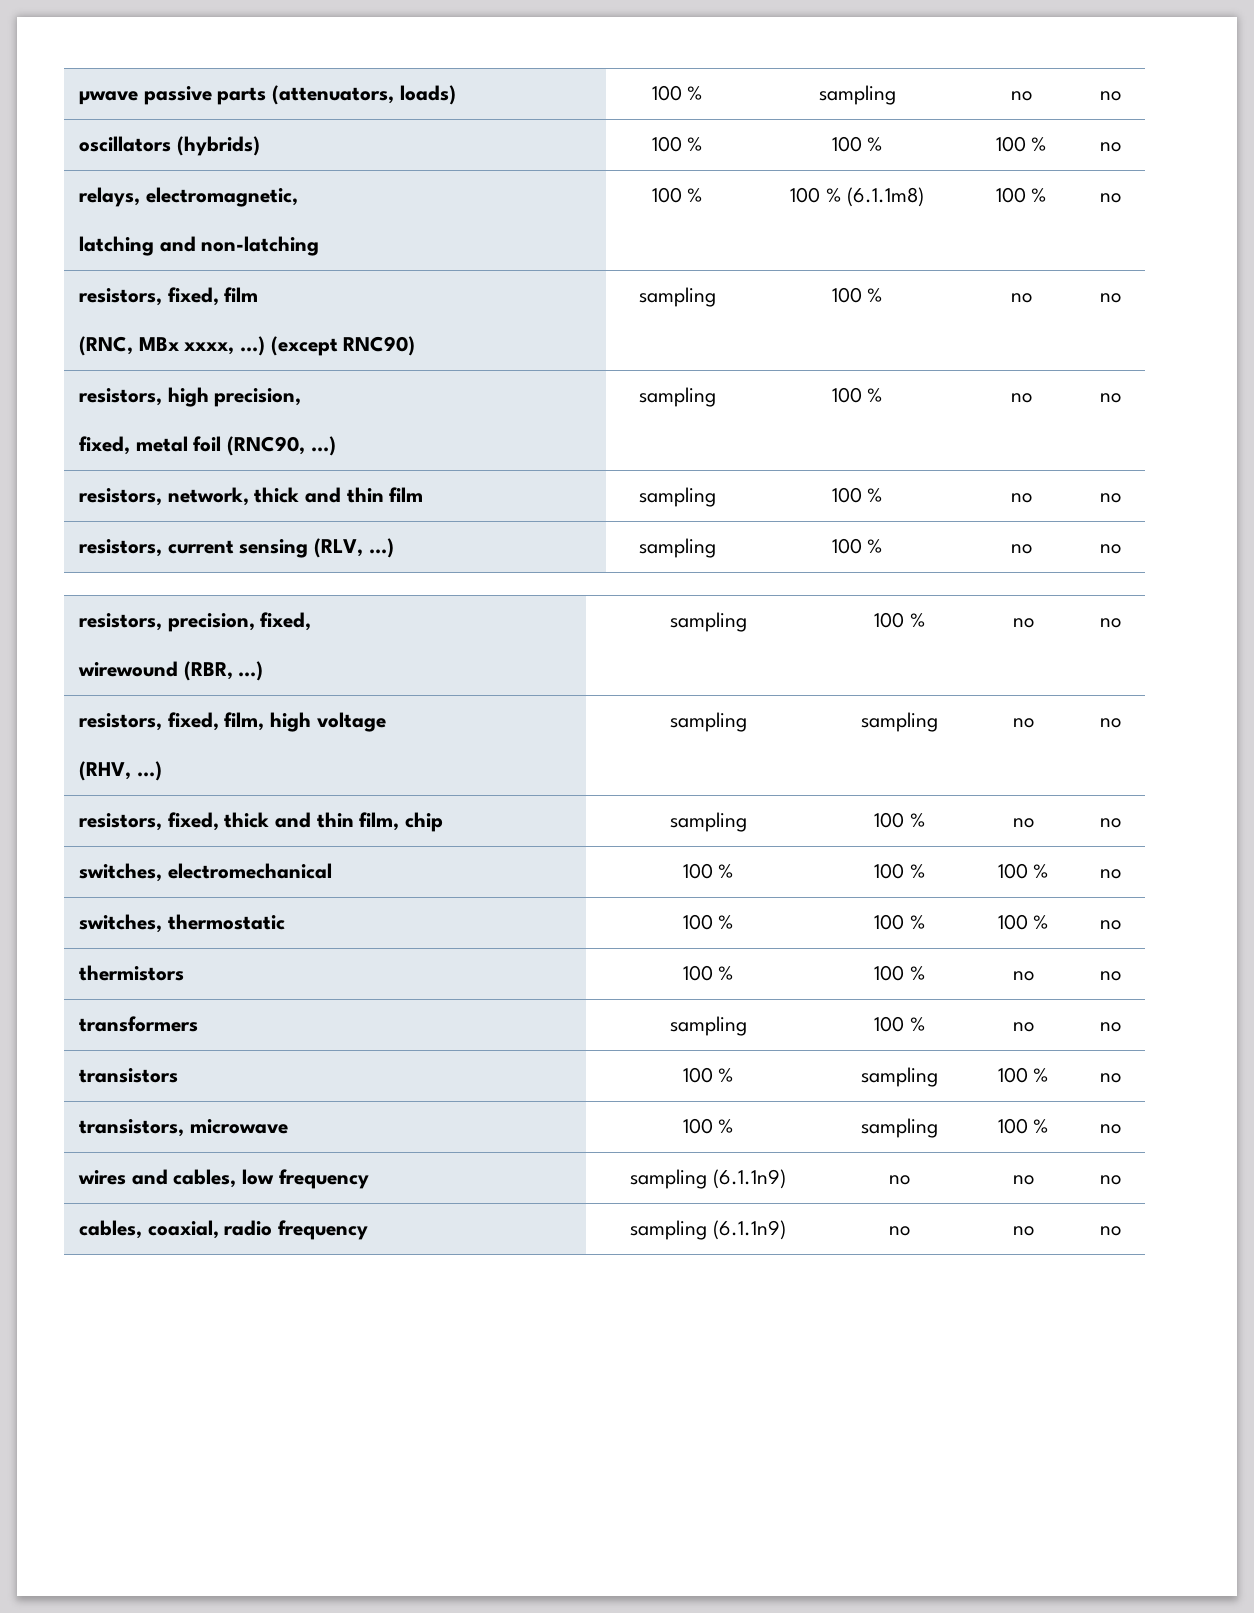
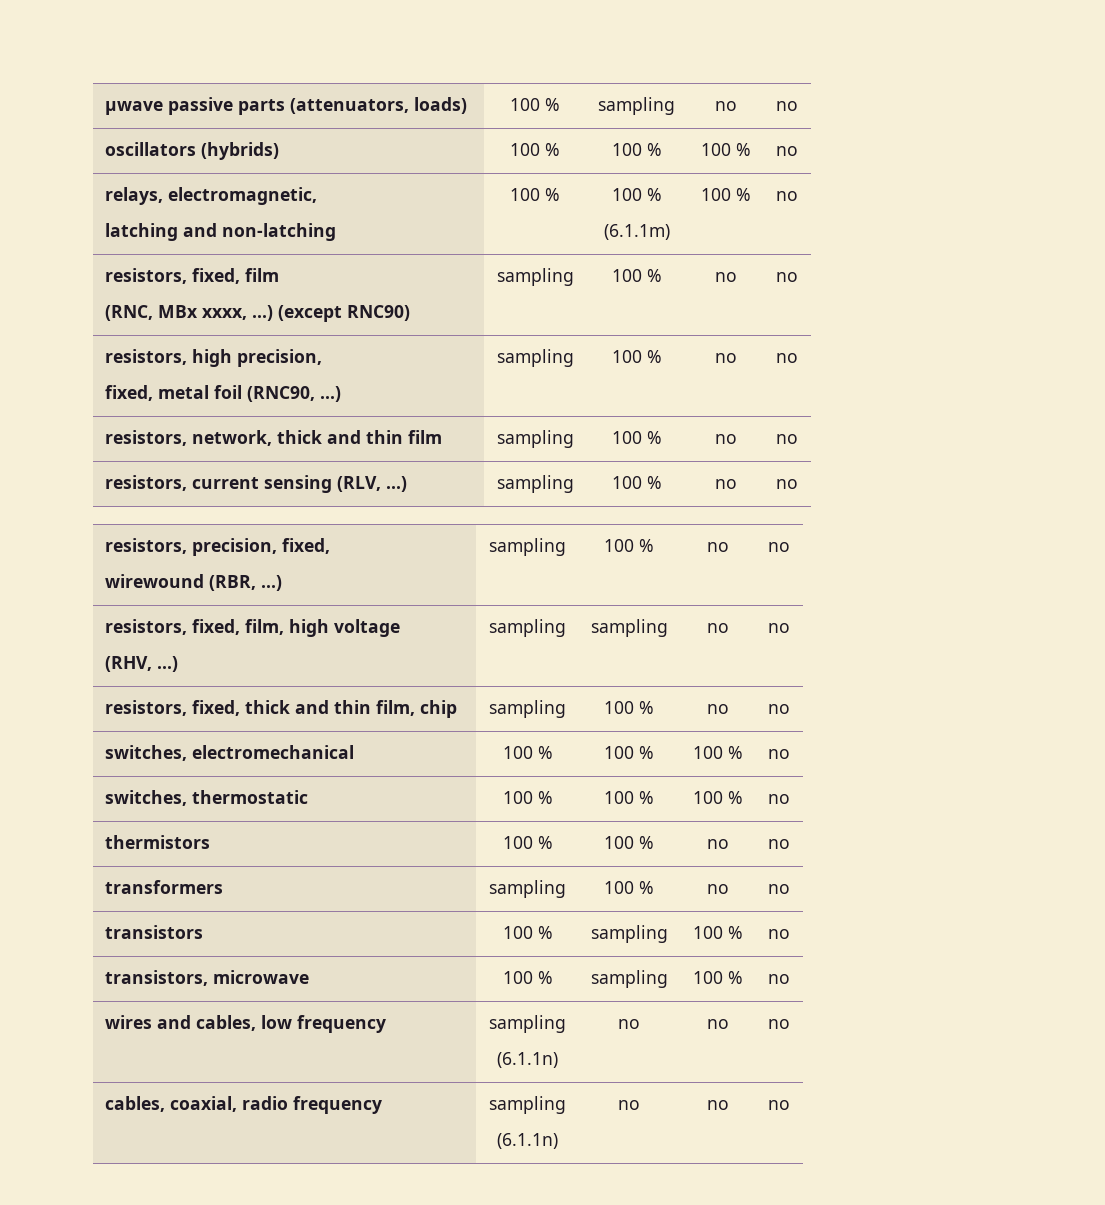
[846,187,924,207] (6.1.1m8) -> [603,224,670,240] // (6.1.1m)
[712,1169,786,1189] (6.1.1n9) -> [497,1052,558,1068] // (6.1.1n)
[712,1220,786,1240] (6.1.1n9) -> [497,1133,558,1149] // (6.1.1n)

